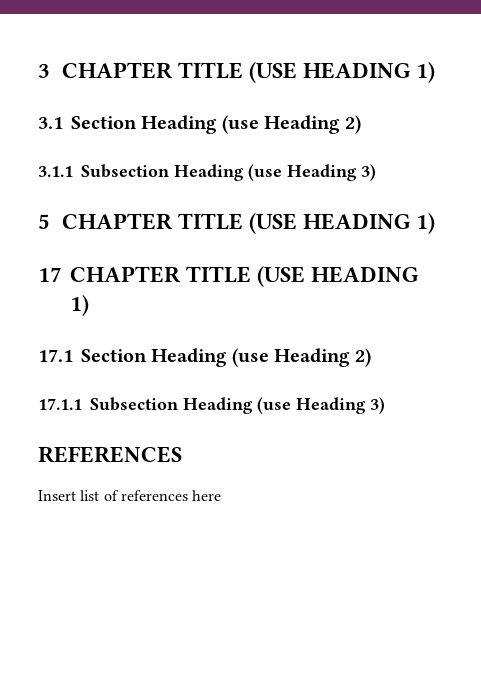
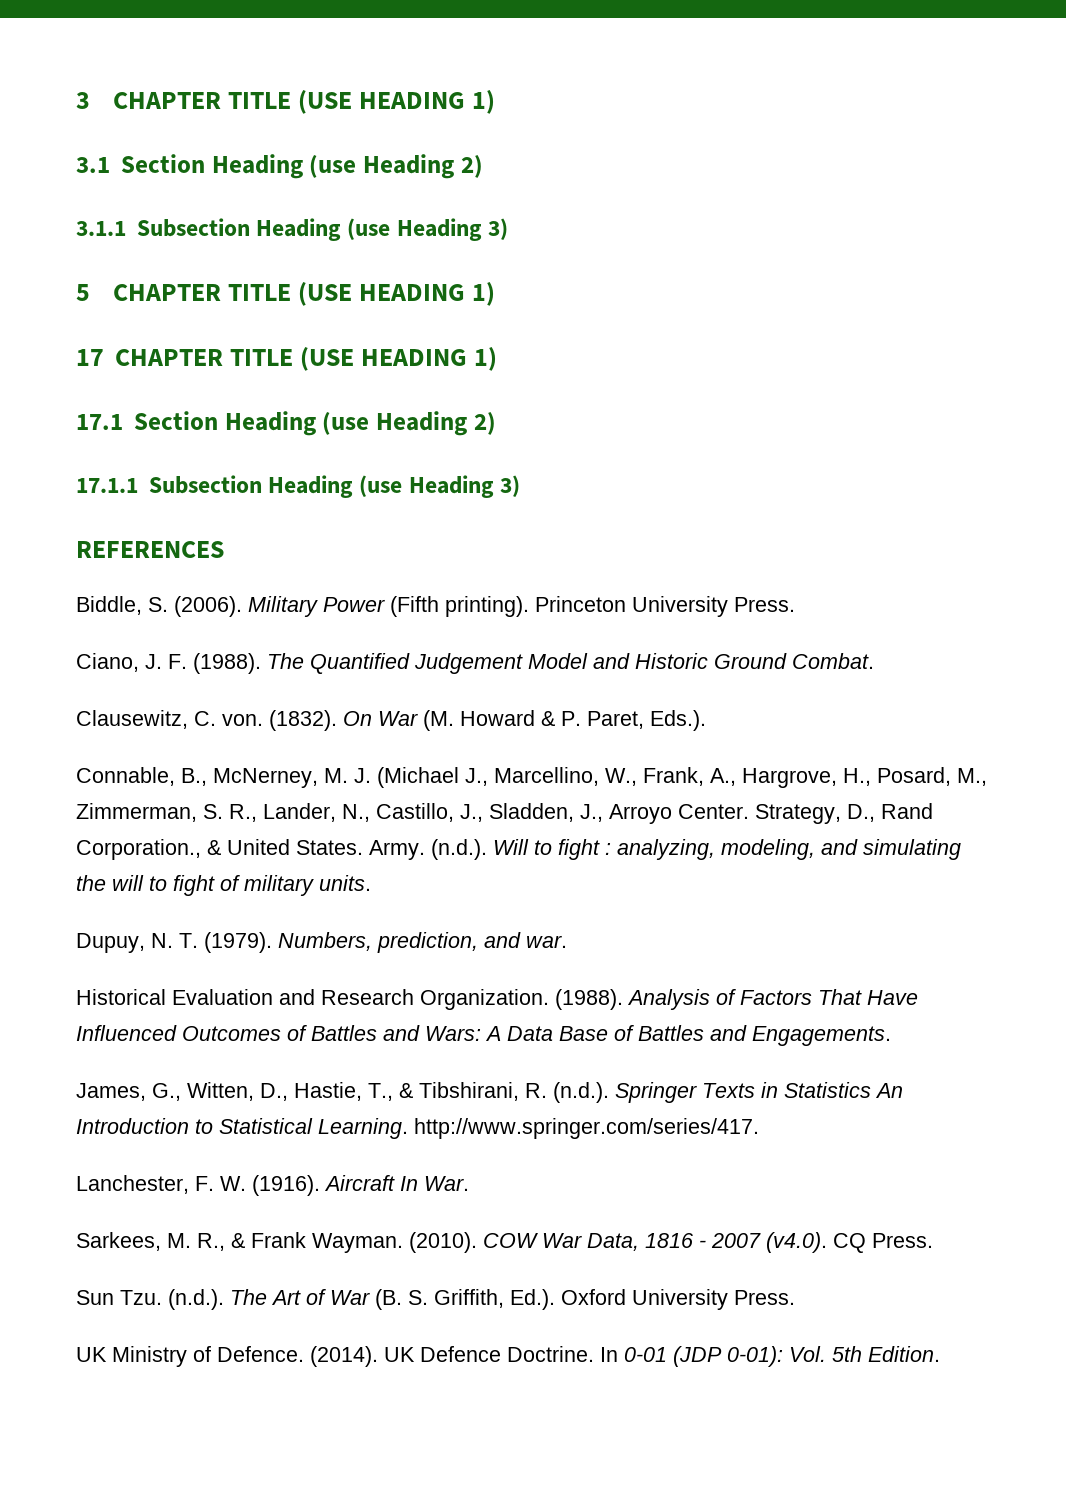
[38,490,222,501] Insert list of references here -> [76,596,795,617] [76,653,874,674] [76,710,706,731] [76,767,987,788] [76,803,933,824] [76,839,961,860] [76,875,371,896] [76,932,567,953] [76,989,918,1010] [76,1025,891,1046] [76,1082,903,1103] [76,1118,759,1139] [76,1175,469,1196] [76,1232,933,1253] [76,1289,795,1310] [76,1346,940,1367] Biddle, S. (2006). Military Power (Fifth printing). Princeton University Press. // Ciano, J. F. (1988). The Quantified Judgement Model and Historic Ground Combat. // Clausewitz, C. von. (1832). On War (M. Howard & P. Paret, Eds.). // Connable, B., McNerney, M. J. (Michael J., Marcellino, W., Frank, A., Hargrove, H., Posard, M., Zimmerman, S. R., Lander, N., Castillo, J., Sladden, J., Arroyo Center. Strategy, D., Rand Corporation., & United States. Army. (n.d.). Will to fight : analyzing, modeling, and simulating the will to fight of military units. // Dupuy, N. T. (1979). Numbers, prediction, and war. // Historical Evaluation and Research Organization. (1988). Analysis of Factors That Have Influenced Outcomes of Battles and Wars: A Data Base of Battles and Engagements. // James, G., Witten, D., Hastie, T., & Tibshirani, R. (n.d.). Springer Texts in Statistics An Introduction to Statistical Learning. http://www.springer.com/series/417. // Lanchester, F. W. (1916). Aircraft In War. // Sarkees, M. R., & Frank Wayman. (2010). COW War Data, 1816 - 2007 (v4.0). CQ Press. // Sun Tzu. (n.d.). The Art of War (B. S. Griffith, Ed.). Oxford University Press. // UK Ministry of Defence. (2014). UK Defence Doctrine. In 0-01 (JDP 0-01): Vol. 5th Edition.

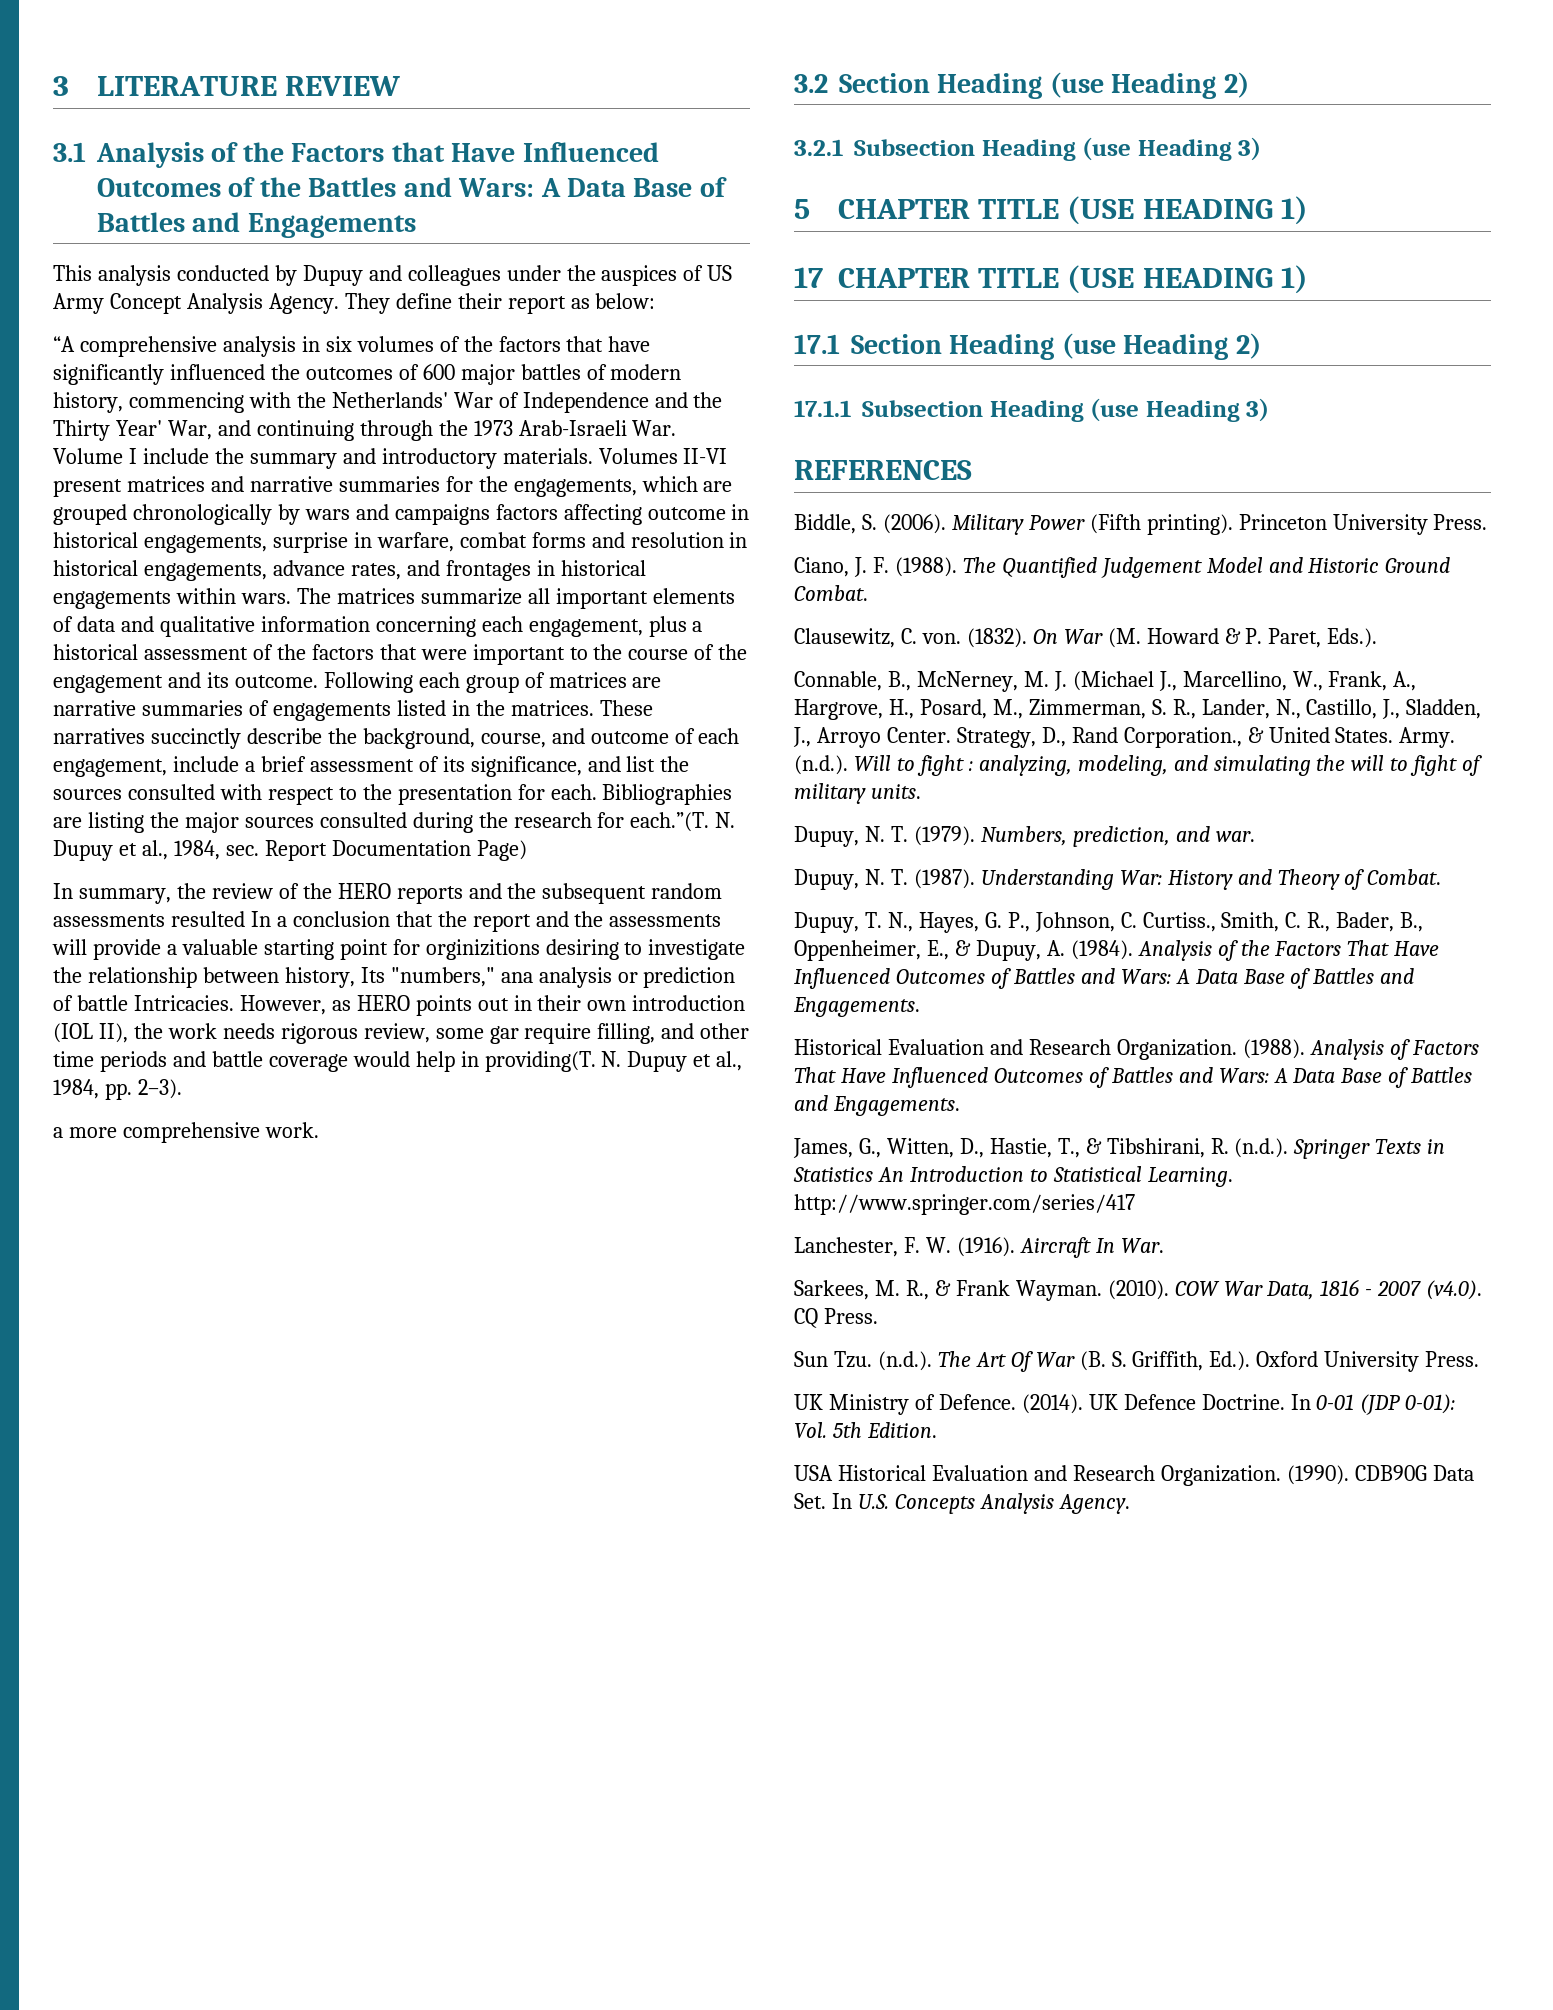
[112,90,495,114] [76,154,483,179] [76,221,126,236] CHAPTER TITLE (USE HEADING 1) // 3.1 Section Heading (use Heading 2) // 3.1.1 -> [96,76,400,96] [53,142,659,168] [97,177,727,197] [97,212,416,238] [53,265,733,286] [53,293,656,314] [53,336,651,357] [53,364,682,385] [53,392,723,413] [53,420,677,441] [53,448,728,469] [53,476,733,497] [53,504,750,525] [53,532,748,553] [53,560,646,581] [53,588,735,609] [53,616,703,637] [53,644,748,665] [53,672,662,693] [53,700,653,721] [53,728,740,749] [53,756,690,777] [53,784,733,805] [53,812,736,833] [53,840,527,861] [53,883,723,904] [53,911,722,932] [52,939,746,960] [53,967,736,988] [53,995,746,1016] [53,1023,750,1044] [53,1051,743,1072] [53,1079,182,1100] [53,1122,319,1143] [794,72,1249,99] [794,139,843,156] LITERATURE REVIEW // 3.1 Analysis of the Factors that Have Influenced Outcomes of the Battles and Wars: A Data Base of Battles and Engagements // This analysis conducted by Dupuy and colleagues under the auspices of US Army Concept Analysis Agency. They define their report as below: // “A comprehensive analysis in six volumes of the factors that have significantly influenced the outcomes of 600 major battles of modern history, commencing with the Netherlands' War of Independence and the Thirty Year' War, and continuing through the 1973 Arab-Israeli War. Volume I include the summary and introductory materials. Volumes II-VI present matrices and narrative summaries for the engagements, which are grouped chronologically by wars and campaigns factors affecting outcome in historical engagements, surprise in warfare, combat forms and resolution in historical engagements, advance rates, and frontages in historical engagements within wars. The matrices summarize all important elements of data and qualitative information concerning each engagement, plus a historical assessment of the factors that were important to the course of the engagement and its outcome. Following each group of matrices are narrative summaries of engagements listed in the matrices. These narratives succinctly describe the background, course, and outcome of each engagement, include a brief assessment of its significance, and list the sources consulted with respect to the presentation for each. Bibliographies are listing the major sources consulted during the research for each.”(T. N. Dupuy et al., 1984, sec. Report Documentation Page) // In summary, the review of the HERO reports and the subsequent random assessments resulted In a conclusion that the report and the assessments will provide a valuable starting point for orginizitions desiring to investigate the relationship between history, Its "numbers," ana analysis or prediction of battle Intricacies. However, as HERO points out in their own introduction (IOL II), the work needs rigorous review, some gar require filling, and other time periods and battle coverage would help in providing(T. N. Dupuy et al., 1984, pp. 2–3). // a more comprehensive work. // 3.2 Section Heading (use Heading 2) // 3.2.1
(567, 941) none -> [794,869,1442,890] [794,912,1424,933] [794,940,1440,961] [794,968,1415,989] [793,997,920,1017] // Dupuy, N. T. (1987). Understanding War: History and Theory of Combat. // Dupuy, T. N., Hayes, G. P., Johnson, C. Curtiss., Smith, C. R., Bader, B., Oppenheimer, E., & Dupuy, A. (1984). Analysis of the Factors That Have Influenced Outcomes of Battles and Wars: A Data Base of Battles and Engagements.
[414,1118,759,1139] http://www.springer.com/series/417. -> [794,1194,1135,1215] http://www.springer.com/series/417
[306,1289,326,1305] of -> [1010,1351,1033,1372] Of
(940, 1354) none -> [794,1465,1474,1486] [794,1493,1130,1514] // USA Historical Evaluation and Research Organization. (1990). CDB90G Data Set. In U.S. Concepts Analysis Agency.

